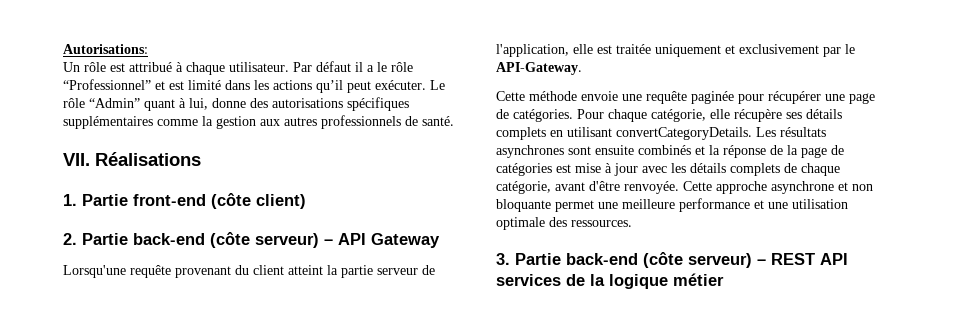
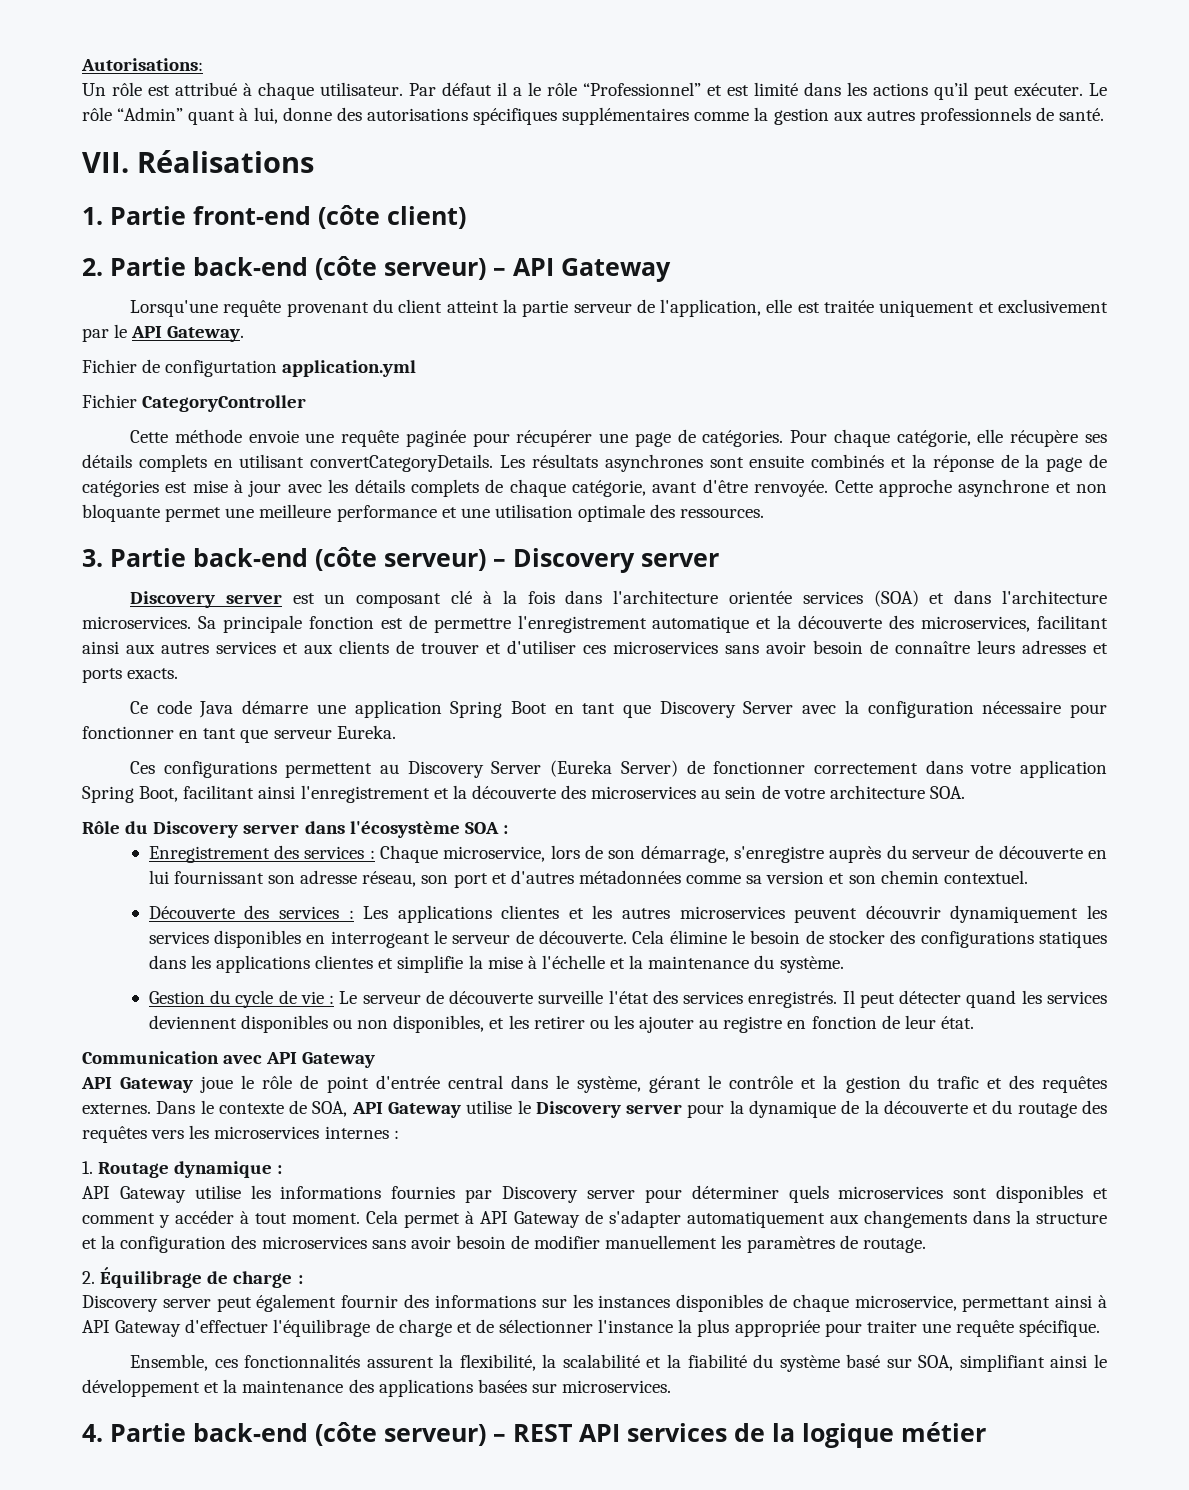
[496,62,582,75] API-Gateway. -> [131,326,245,342] [82,359,417,377] [82,394,307,412] API Gateway. // Fichier de configurtation application.yml // Fichier CategoryController
(766, 262) none -> [513,548,719,573] [129,590,1107,608] [82,615,1109,633] [82,640,1108,654] [82,668,179,683] [129,700,1107,718] [82,725,396,743] [129,760,1107,778] [82,785,965,803] [82,821,508,838] [148,845,1107,863] [148,870,1028,888] [148,905,1107,923] [148,930,1107,948] [148,955,844,973] [148,990,1107,1008] [148,1015,975,1033] [82,1051,376,1068] [81,1075,1108,1093] [82,1100,1108,1118] [82,1125,399,1143] [82,1161,283,1178] [82,1185,1108,1203] [82,1210,1107,1228] [82,1235,926,1253] [82,1267,303,1288] [82,1294,1107,1312] [82,1319,1101,1337] [129,1354,1107,1372] [82,1379,672,1397] [82,1422,506,1446] Discovery server // Discovery server est un composant clé à la fois dans l'architecture orientée services (SOA) et dans l'architecture microservices. Sa principale fonction est de permettre l'enregistrement automatique et la découverte des microservices, facilitant ainsi aux autres services et aux clients de trouver et d'utiliser ces microservices sans avoir besoin de connaître leurs adresses et ports exacts. // Ce code Java démarre une application Spring Boot en tant que Discovery Server avec la configuration nécessaire pour fonctionner en tant que serveur Eureka. // Ces configurations permettent au Discovery Server (Eureka Server) de fonctionner correctement dans votre application Spring Boot, facilitant ainsi l'enregistrement et la découverte des microservices au sein de votre architecture SOA. // Rôle du Discovery server dans l'écosystème SOA : // Enregistrement des services : Chaque microservice, lors de son démarrage, s'enregistre auprès du serveur de découverte en lui fournissant son adresse réseau, son port et d'autres métadonnées comme sa version et son chemin contextuel. // Découverte des services : Les applications clientes et les autres microservices peuvent découvrir dynamiquement les services disponibles en interrogeant le serveur de découverte. Cela élimine le besoin de stocker des configurations statiques dans les applications clientes et simplifie la mise à l'échelle et la maintenance du système. // Gestion du cycle de vie : Le serveur de découverte surveille l'état des services enregistrés. Il peut détecter quand les services deviennent disponibles ou non disponibles, et les retirer ou les ajouter au registre en fonction de leur état. // Communication avec API Gateway // API Gateway joue le rôle de point d'entrée central dans le système, gérant le contrôle et la gestion du trafic et des requêtes externes. Dans le contexte de SOA, API Gateway utilise le Discovery server pour la dynamique de la découverte et du routage des requêtes vers les microservices internes : // 1. Routage dynamique : // API Gateway utilise les informations fournies par Discovery server pour déterminer quels microservices sont disponibles et comment y accéder à tout moment. Cela permet à API Gateway de s'adapter automatiquement aux changements dans la structure et la configuration des microservices sans avoir besoin de modifier manuellement les paramètres de routage. // 2. Équilibrage de charge : // Discovery server peut également fournir des informations sur les instances disponibles de chaque microservice, permettant ainsi à API Gateway d'effectuer l'équilibrage de charge et de sélectionner l'instance la plus appropriée pour traiter une requête spécifique. // Ensemble, ces fonctionnalités assurent la flexibilité, la scalabilité et la fiabilité du système basé sur SOA, simplifiant ainsi le développement et la maintenance des applications basées sur microservices. // 4. Partie back-end (côte serveur) –

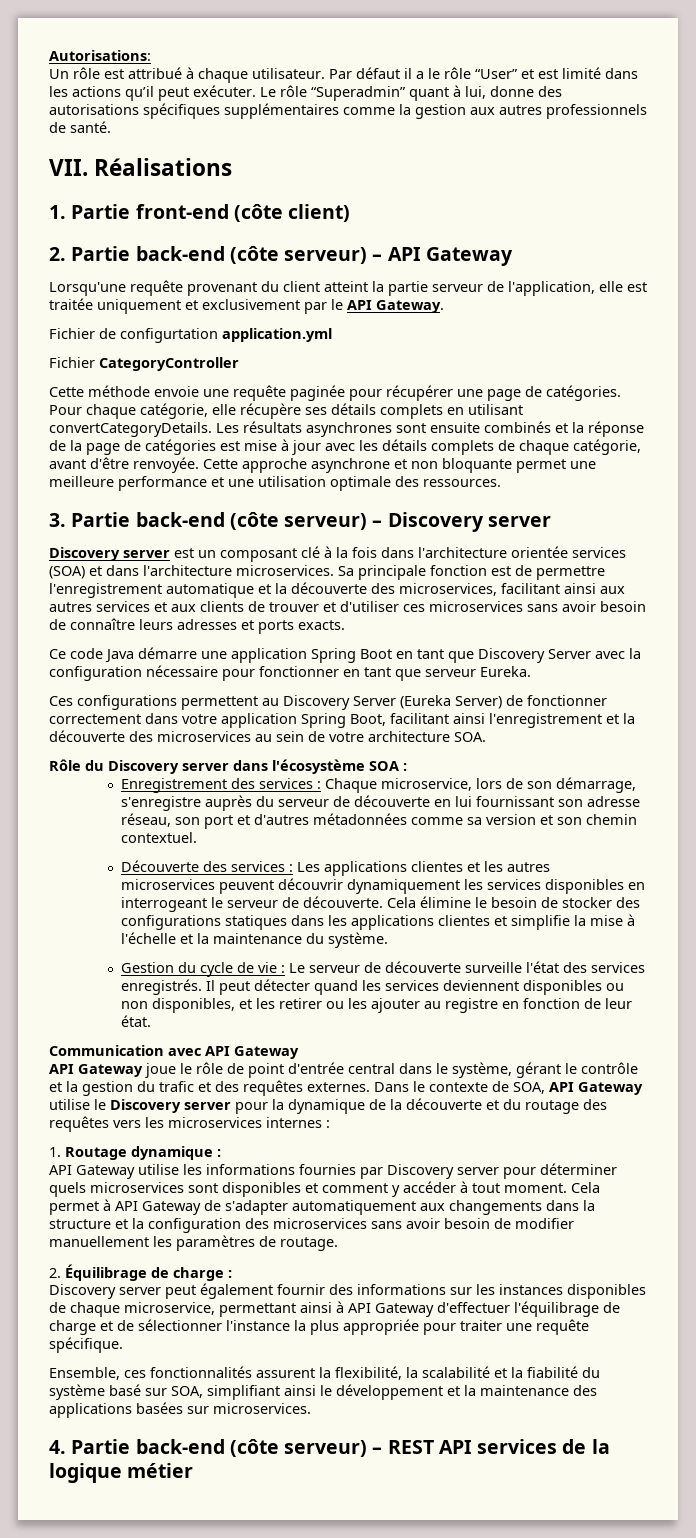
[583,82,701,96] “Professionnel” -> [475,69,518,79] “User”
[117,107,184,121] “Admin” -> [311,86,406,101] “Superadmin”

